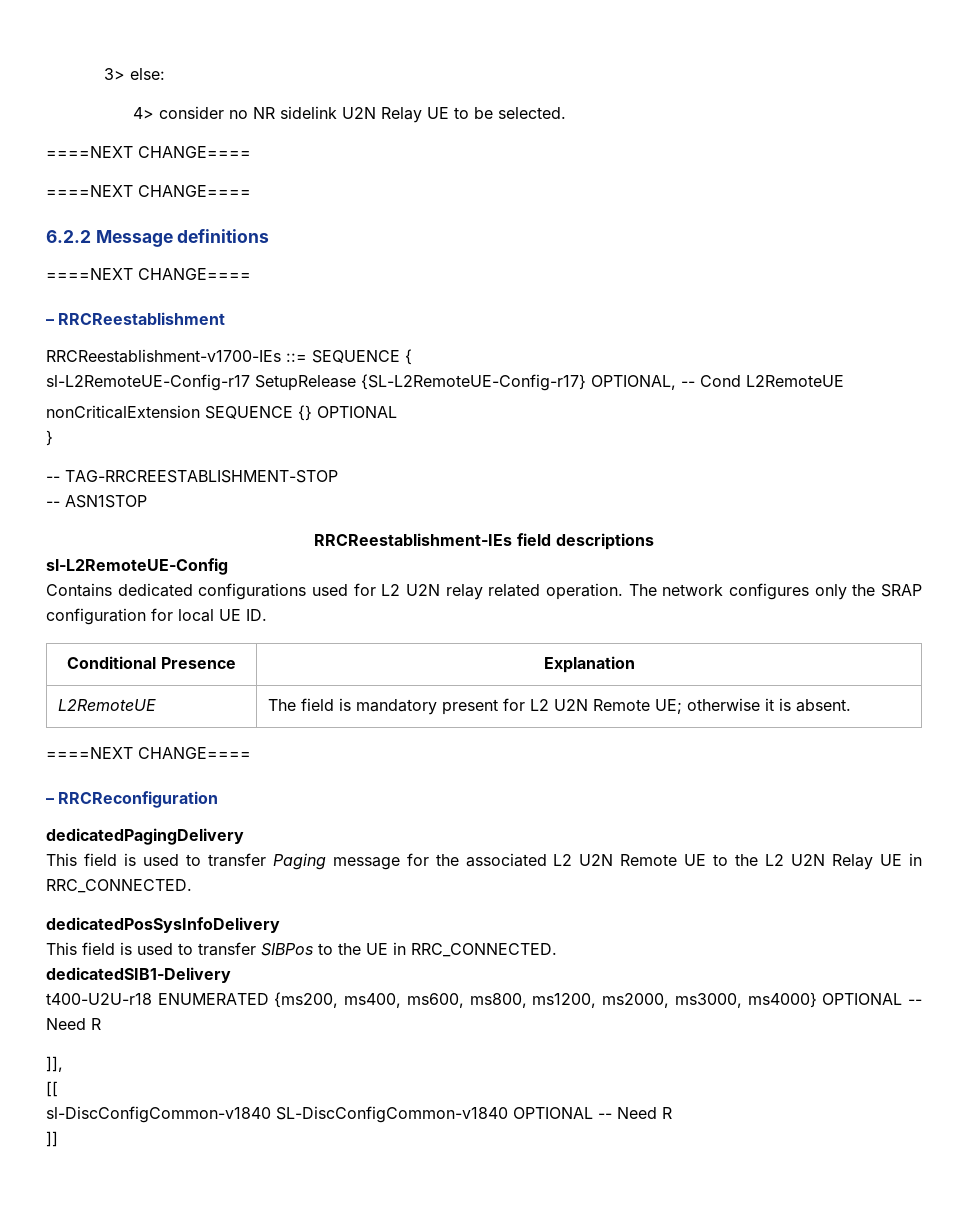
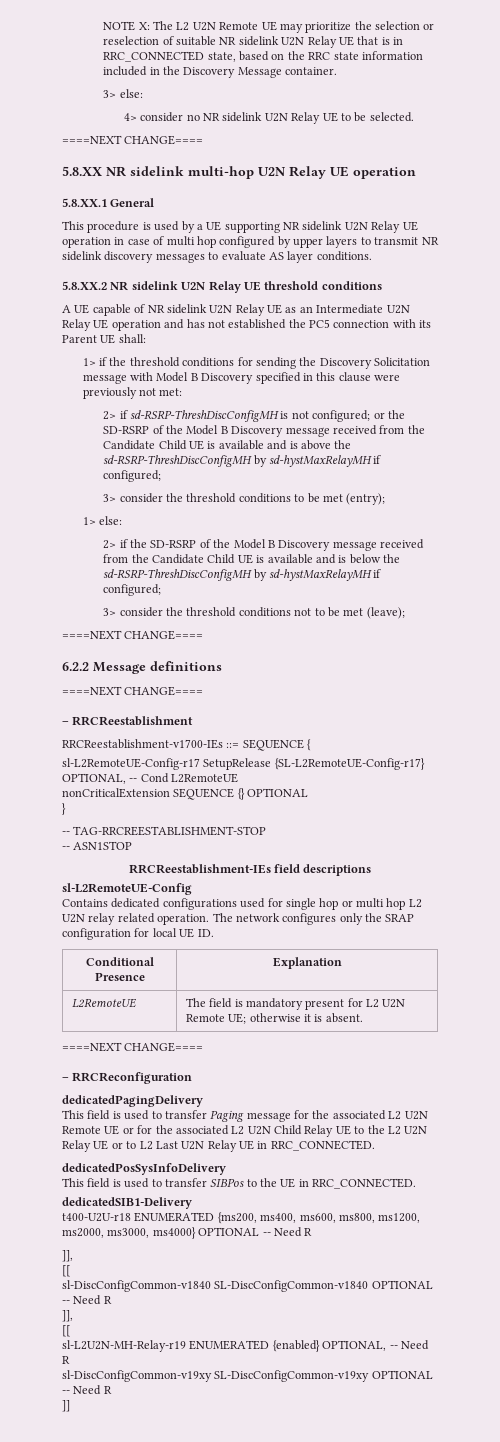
(104, 74) none -> [103,21,435,33] [103,36,404,48] [103,51,423,62] [103,66,338,78] NOTE X: The L2 U2N Remote UE may prioritize the selection or reselection of suitable NR sidelink U2N Relay UE that is in RRC_CONNECTED state, based on the RRC state information included in the Discovery Message container. //
(251, 152) none -> [62,166,416,179] [62,198,155,207] [62,221,418,233] [62,236,439,248] [62,251,372,263] [62,281,382,293] [62,304,410,316] [62,319,432,331] [62,334,146,344] [82,357,431,369] [82,372,401,384] [82,387,183,399] [103,410,405,422] [103,425,425,437] [103,440,352,450] [103,455,382,467] [103,470,162,482] [103,493,386,505] [82,516,123,525] [103,539,425,551] [103,554,401,564] [103,569,382,581] [103,584,162,596] [103,607,405,619] // 5.8.XX NR sidelink multi-hop U2N Relay UE operation // 5.8.XX.1 General // This procedure is used by a UE supporting NR sidelink U2N Relay UE operation in case of multi hop configured by upper layers to transmit NR sidelink discovery messages to evaluate AS layer conditions. // 5.8.XX.2 NR sidelink U2N Relay UE threshold conditions // A UE capable of NR sidelink U2N Relay UE as an Intermediate U2N Relay UE operation and has not established the PC5 connection with its Parent UE shall: // 1> if the threshold conditions for sending the Discovery Solicitation message with Model B Discovery specified in this clause were previously not met: // 2> if sd-RSRP-ThreshDiscConfigMH is not configured; or the SD-RSRP of the Model B Discovery message received from the Candidate Child UE is available and is above the sd-RSRP-ThreshDiscConfigMH by sd-hystMaxRelayMH if configured; // 3> consider the threshold conditions to be met (entry); // 1> else: // 2> if the SD-RSRP of the Model B Discovery message received from the Candidate Child UE is available and is below the sd-RSRP-ThreshDiscConfigMH by sd-hystMaxRelayMH if configured; // 3> consider the threshold conditions not to be met (leave);
(376, 589) none -> [285,898,406,910] single hop or multi hop
(707, 860) none -> [122,1125,351,1137] or for the associated L2 U2N Child Relay UE
(903, 860) none -> [111,1140,254,1152] or to L2 Last U2N Relay UE
(672, 1113) none -> [62,1310,73,1322] [62,1325,71,1337] [62,1340,429,1352] [62,1356,70,1364] [62,1370,433,1382] [62,1385,112,1395] // ]], // [[ // sl-L2U2N-MH-Relay-r19 ENUMERATED {enabled} OPTIONAL, -- Need R // sl-DiscConfigCommon-v19xy SL-DiscConfigCommon-v19xy OPTIONAL -- Need R

